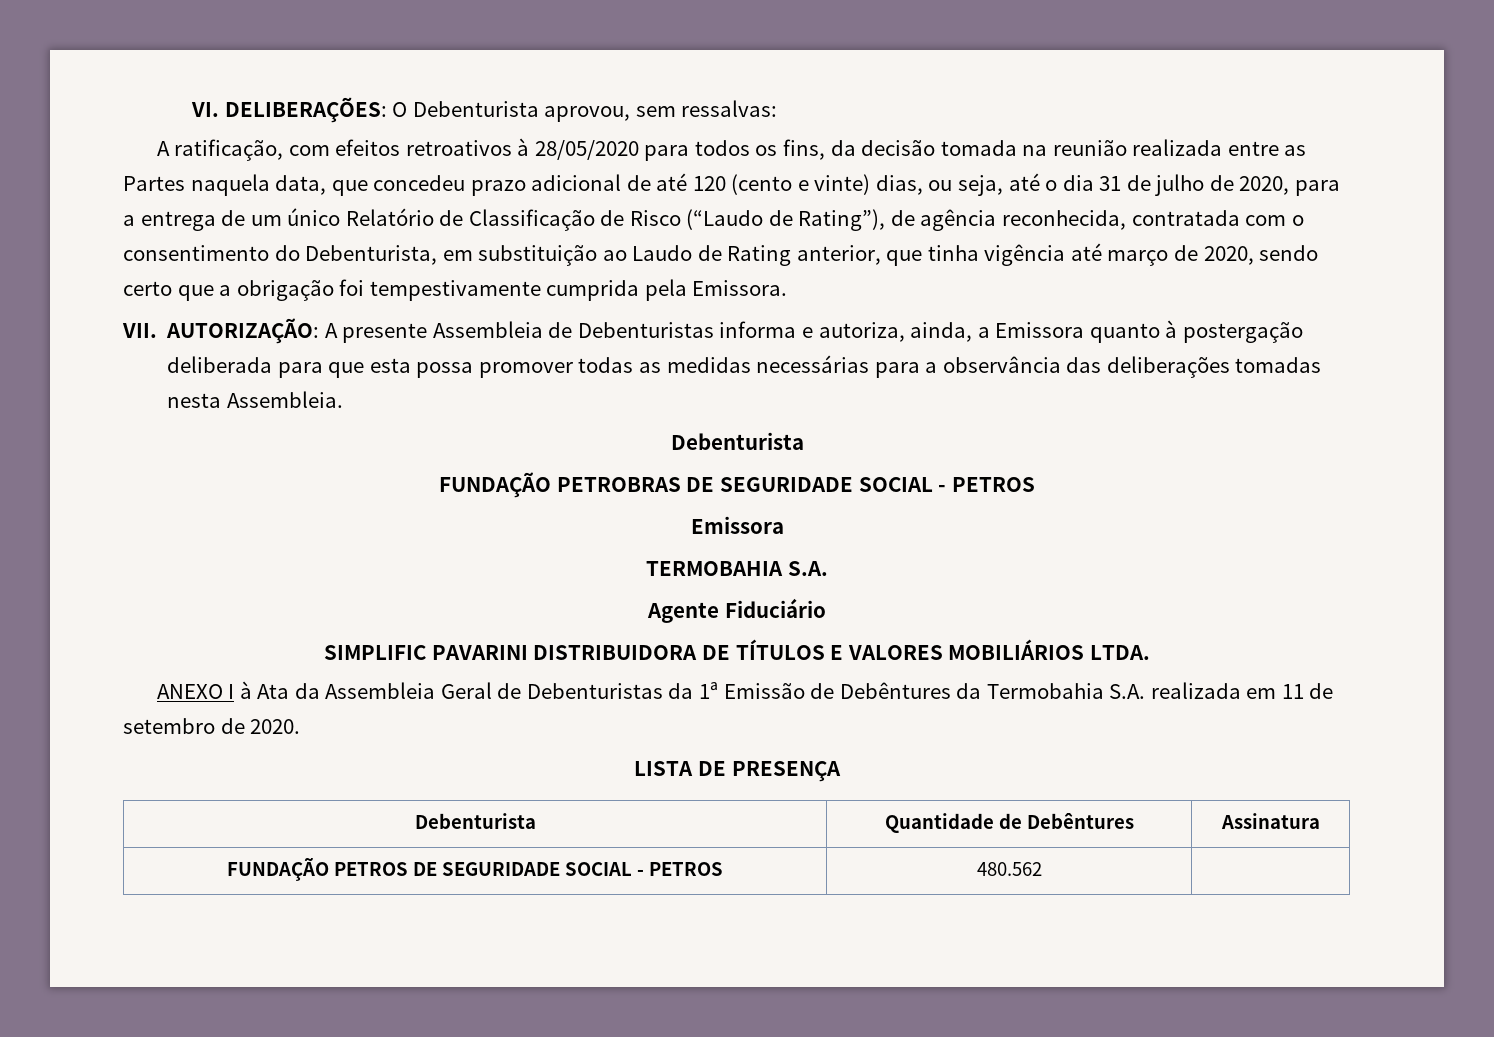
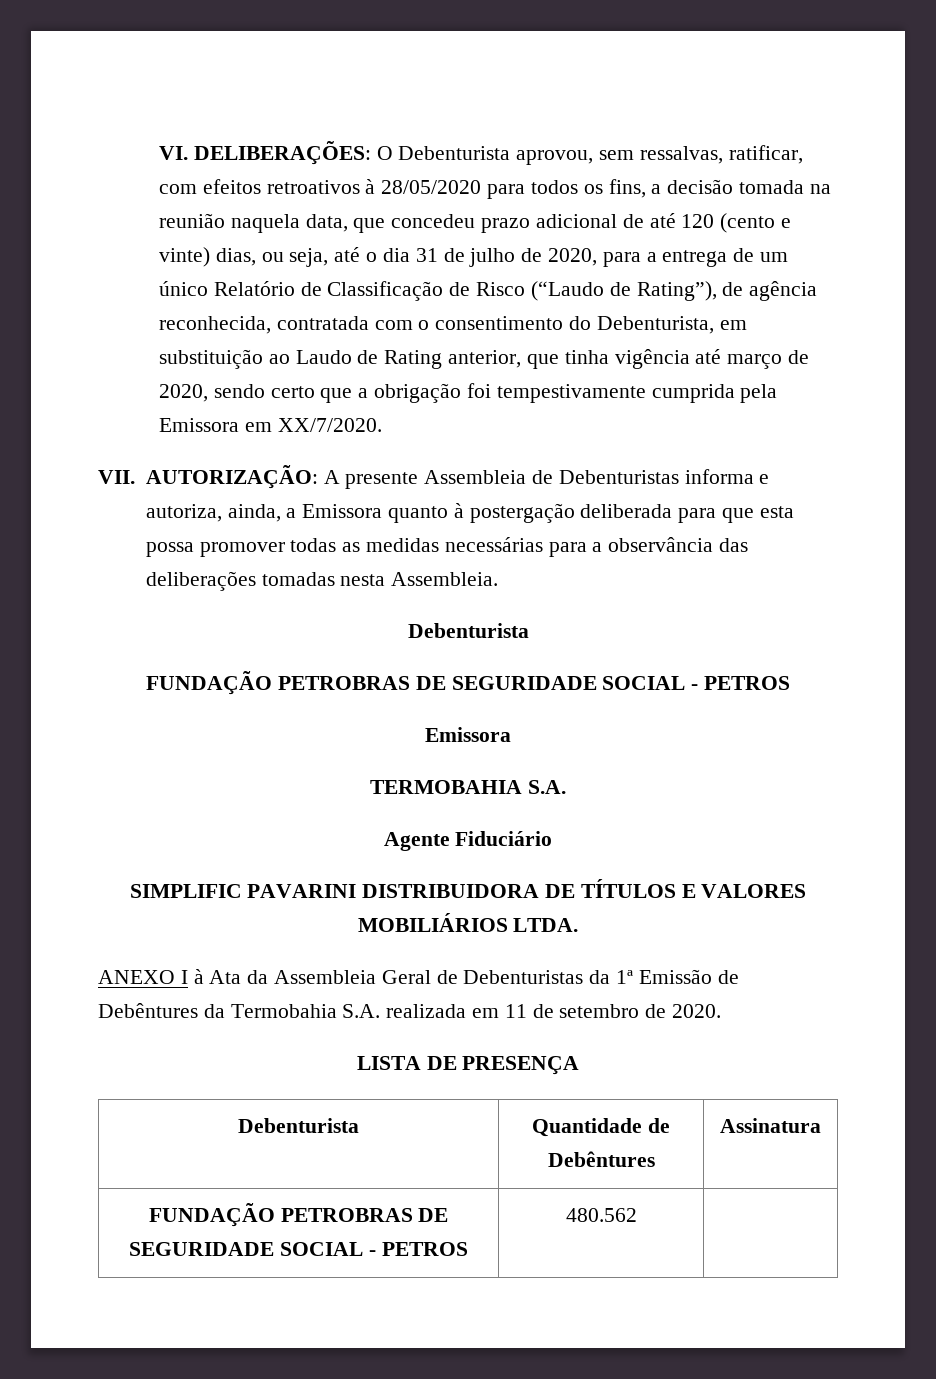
[681,100,778,117] [156,139,284,161] ressalvas: // A ratificação, -> [639,145,803,164] ressalvas, ratificar,
[830,140,856,156] da -> [651,184,662,194] a
[1132,139,1307,156] [123,176,185,191] realizada entre as Partes -> (226, 220) none
[692,280,788,296] Emissora. -> [159,418,382,432] Emissora em XX/7/2020.
[334,862,409,876] PETROS -> [280,1208,413,1222] PETROBRAS

